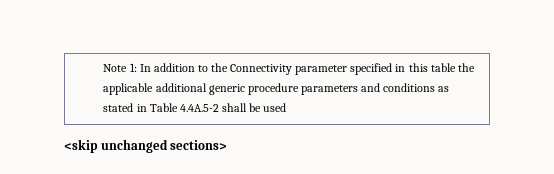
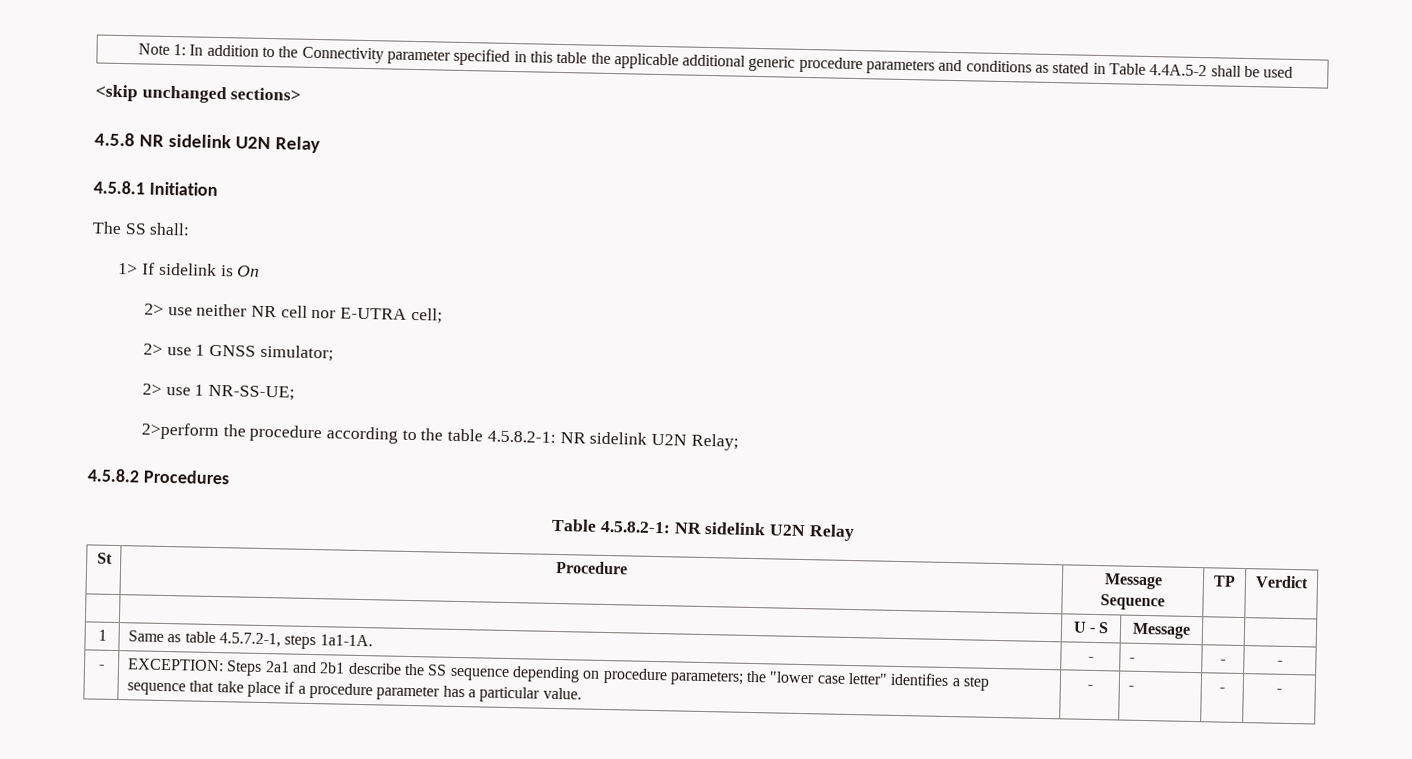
(228, 145) none -> [94,132,320,154] [93,180,218,196] [92,221,191,236] [118,262,261,277] [143,303,443,324] [142,343,334,362] [141,383,296,401] [140,422,739,451] [87,468,230,485] [551,518,855,542] [96,552,113,564] [556,560,628,575] [1103,573,1163,590] [1100,594,1165,611] [1213,575,1236,587] [1255,575,1309,589] [1072,621,1110,634] [1132,622,1191,639] [97,629,107,641] [127,630,373,650] [1087,656,1094,661] [1128,657,1135,662] [1220,659,1226,664] [1277,660,1283,665] [98,664,105,669] [126,658,990,691] [126,680,582,703] [1086,684,1093,689] [1127,685,1134,690] [1219,687,1225,692] [1276,688,1282,693] // 4.5.8 NR sidelink U2N Relay // 4.5.8.1 Initiation // The SS shall: // 1> If sidelink is On // 2> use neither NR cell nor E-UTRA cell; // 2> use 1 GNSS simulator; // 2> use 1 NR-SS-UE; // 2>perform the procedure according to the table 4.5.8.2-1: NR sidelink U2N Relay; // 4.5.8.2 Procedures // Table 4.5.8.2-1: NR sidelink U2N Relay // St | Procedure | Message Sequence | TP | Verdict // | | U - S | Message | | // 1 | Same as table 4.5.7.2-1, steps 1a1-1A. | - | - | - | - // - | EXCEPTION: Steps 2a1 and 2b1 describe the SS sequence depending on procedure parameters; the "lower case letter" identifies a step sequence that take place if a procedure parameter has a particular value. | - | - | - | -

